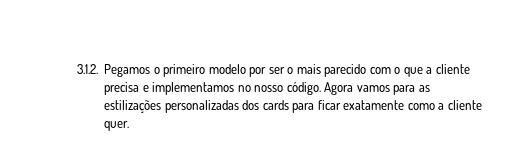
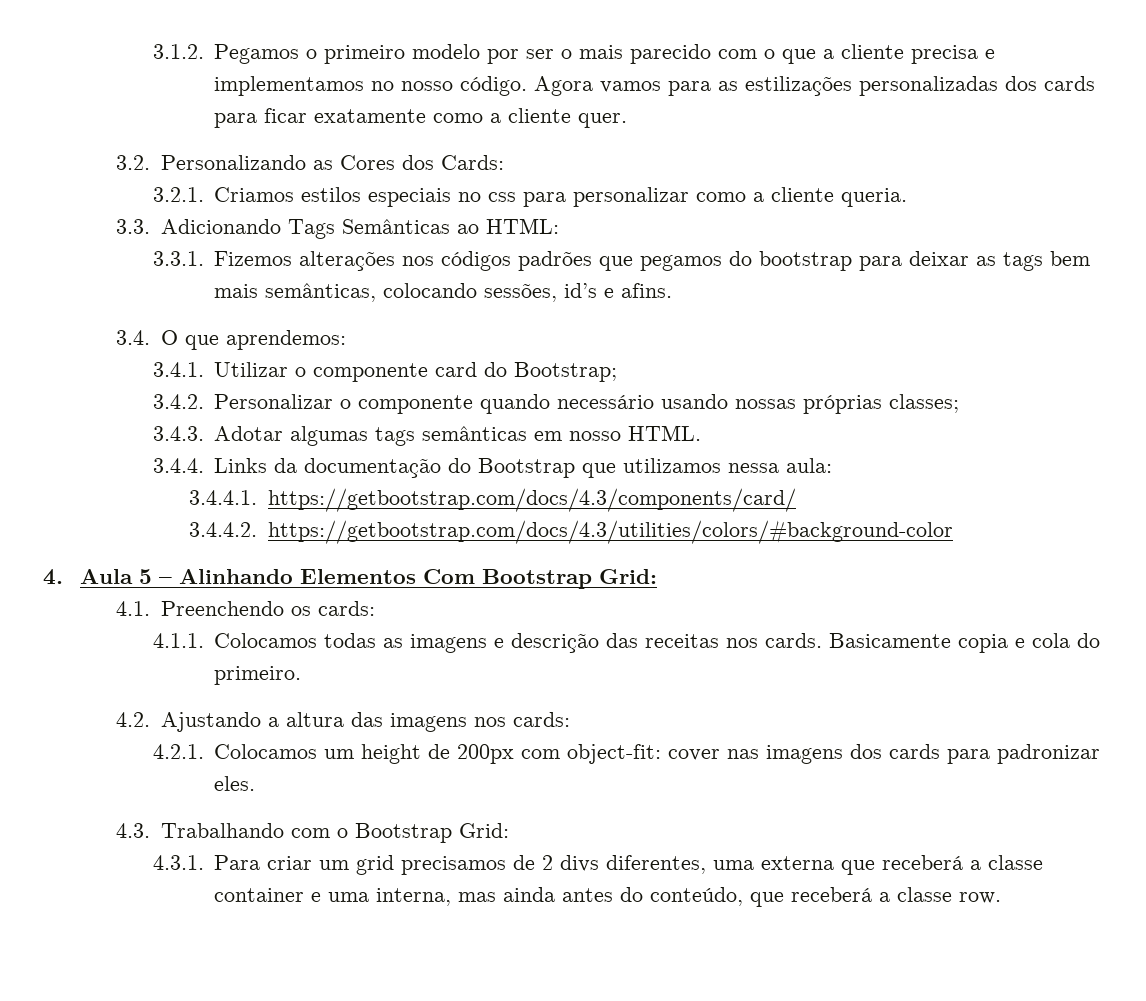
(130, 126) none -> [116,155,504,170] [152,187,908,207] [116,218,559,239] [152,251,1091,271] [214,283,673,302] [116,330,346,350] [152,362,618,382] [152,394,960,414] [152,425,702,446] [152,458,833,478] [189,488,796,512] [189,520,953,544] [43,569,657,589] [116,601,375,616] [152,633,1101,653] [214,666,302,685] [116,712,570,732] [152,744,1101,764] [214,776,256,791] [116,823,509,843] [152,855,1044,875] [214,887,1002,907] // 3.2. Personalizando as Cores dos Cards: // 3.2.1. Criamos estilos especiais no css para personalizar como a cliente queria. // 3.3. Adicionando Tags Semânticas ao HTML: // 3.3.1. Fizemos alterações nos códigos padrões que pegamos do bootstrap para deixar as tags bem mais semânticas, colocando sessões, id’s e afins. // 3.4. O que aprendemos: // 3.4.1. Utilizar o componente card do Bootstrap; // 3.4.2. Personalizar o componente quando necessário usando nossas próprias classes; // 3.4.3. Adotar algumas tags semânticas em nosso HTML. // 3.4.4. Links da documentação do Bootstrap que utilizamos nessa aula: // 3.4.4.1. https://getbootstrap.com/docs/4.3/components/card/ // 3.4.4.2. https://getbootstrap.com/docs/4.3/utilities/colors/#background-color // 4. Aula 5 – Alinhando Elementos Com Bootstrap Grid: // 4.1. Preenchendo os cards: // 4.1.1. Colocamos todas as imagens e descrição das receitas nos cards. Basicamente copia e cola do primeiro. // 4.2. Ajustando a altura das imagens nos cards: // 4.2.1. Colocamos um height de 200px com object-fit: cover nas imagens dos cards para padronizar eles. // 4.3. Trabalhando com o Bootstrap Grid: // 4.3.1. Para criar um grid precisamos de 2 divs diferentes, uma externa que receberá a classe container e uma interna, mas ainda antes do conteúdo, que receberá a classe row.

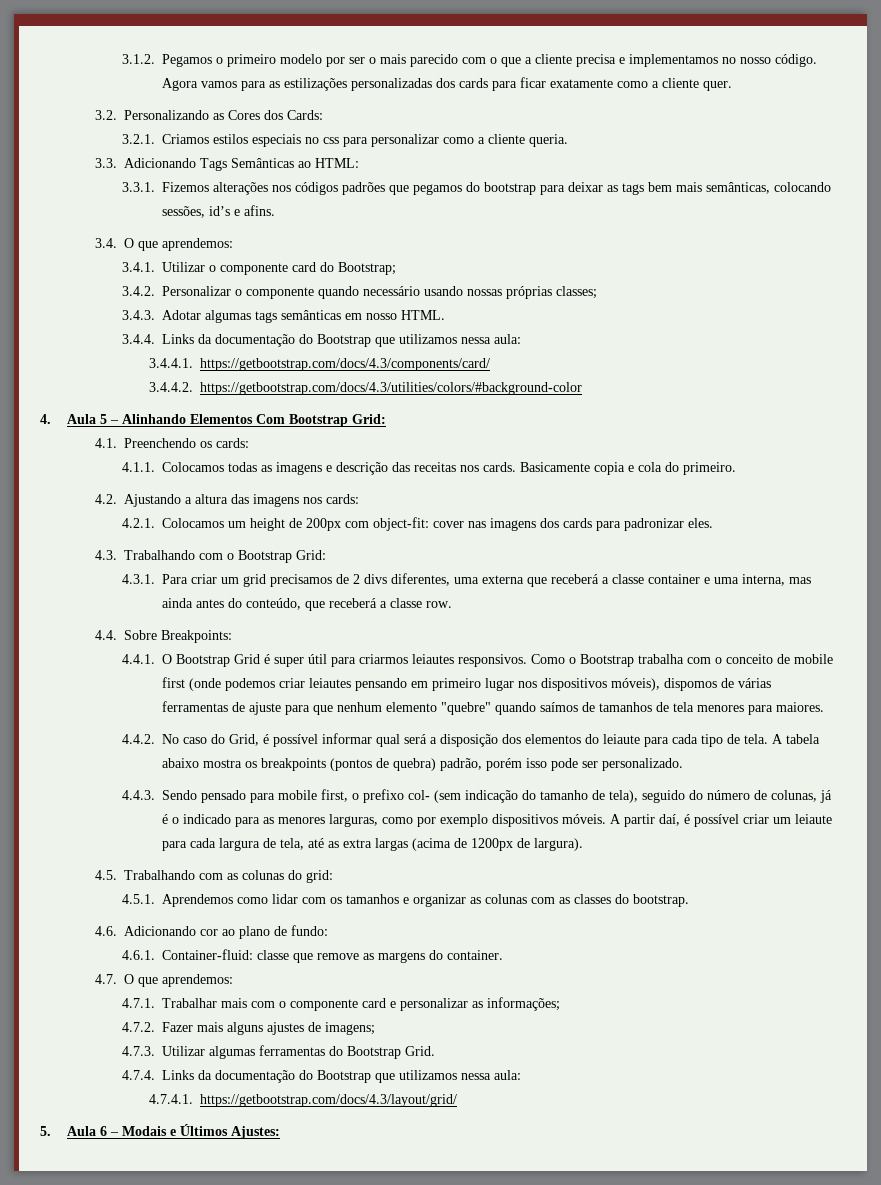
(1002, 898) none -> [94,630,232,643] [122,654,834,667] [162,677,772,691] [162,701,825,715] [122,733,821,747] [162,758,684,771] [122,789,833,803] [162,814,833,827] [162,838,584,851] [94,870,333,883] [122,894,690,907] [94,925,328,939] [122,949,504,963] [94,974,233,987] [122,997,561,1011] [122,1022,376,1035] [122,1045,436,1059] [122,1070,522,1083] [149,1094,458,1107] [40,1124,281,1139] // 4.4. Sobre Breakpoints: // 4.4.1. O Bootstrap Grid é super útil para criarmos leiautes responsivos. Como o Bootstrap trabalha com o conceito de mobile first (onde podemos criar leiautes pensando em primeiro lugar nos dispositivos móveis), dispomos de várias ferramentas de ajuste para que nenhum elemento "quebre" quando saímos de tamanhos de tela menores para maiores. // 4.4.2. No caso do Grid, é possível informar qual será a disposição dos elementos do leiaute para cada tipo de tela. A tabela abaixo mostra os breakpoints (pontos de quebra) padrão, porém isso pode ser personalizado. // 4.4.3. Sendo pensado para mobile first, o prefixo col- (sem indicação do tamanho de tela), seguido do número de colunas, já é o indicado para as menores larguras, como por exemplo dispositivos móveis. A partir daí, é possível criar um leiaute para cada largura de tela, até as extra largas (acima de 1200px de largura). // 4.5. Trabalhando com as colunas do grid: // 4.5.1. Aprendemos como lidar com os tamanhos e organizar as colunas com as classes do bootstrap. // 4.6. Adicionando cor ao plano de fundo: // 4.6.1. Container-fluid: classe que remove as margens do container. // 4.7. O que aprendemos: // 4.7.1. Trabalhar mais com o componente card e personalizar as informações; // 4.7.2. Fazer mais alguns ajustes de imagens; // 4.7.3. Utilizar algumas ferramentas do Bootstrap Grid. // 4.7.4. Links da documentação do Bootstrap que utilizamos nessa aula: // 4.7.4.1. https://getbootstrap.com/docs/4.3/layout/grid/ // 5. Aula 6 – Modais e Últimos Ajustes:

